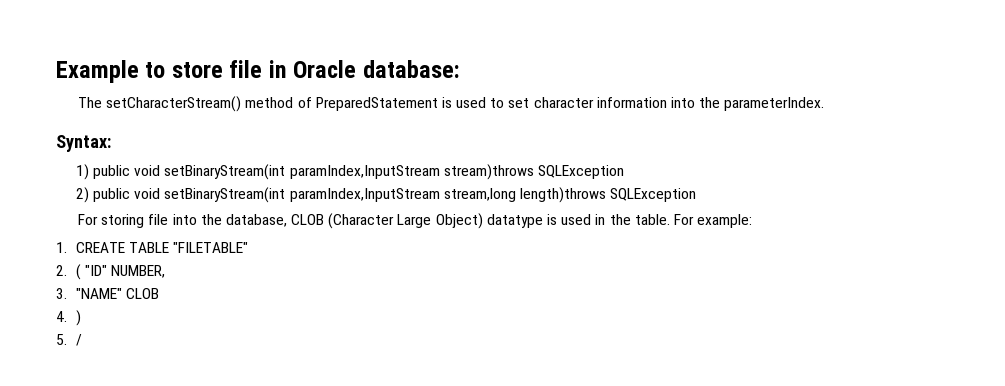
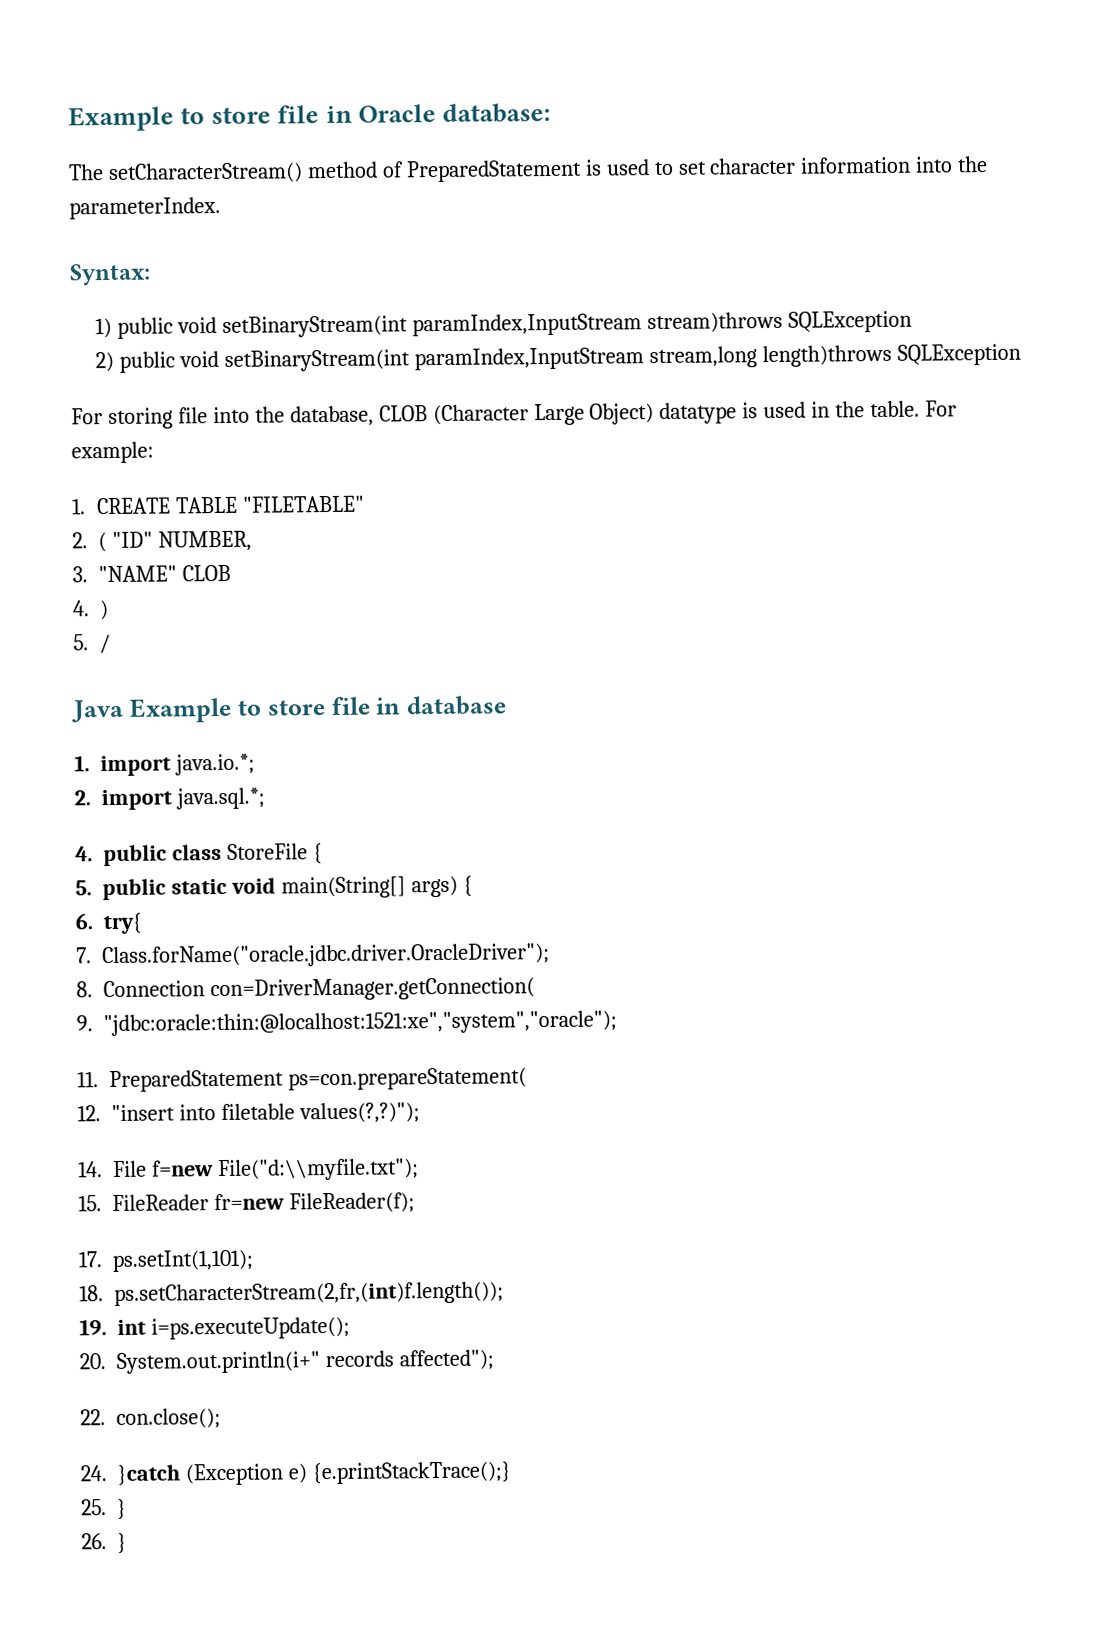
(82, 340) none -> [71,695,507,723] [74,753,255,777] [74,787,265,811] [75,843,323,867] [75,875,473,901] [75,912,142,935] [76,943,550,969] [76,977,535,1002] [76,1010,617,1037] [77,1067,527,1093] [77,1102,420,1124] [78,1158,419,1182] [78,1192,415,1214] [78,1249,254,1272] [79,1281,504,1306] [79,1316,350,1340] [79,1349,494,1374] [80,1408,221,1429] [80,1461,511,1486] [81,1498,127,1520] [81,1532,127,1554] // Java Example to store file in database // 1. import java.io.*; // 2. import java.sql.*; // 4. public class StoreFile { // 5. public static void main(String[] args) { // 6. try{ // 7. Class.forName("oracle.jdbc.driver.OracleDriver"); // 8. Connection con=DriverManager.getConnection( // 9. "jdbc:oracle:thin:@localhost:1521:xe","system","oracle"); // 11. PreparedStatement ps=con.prepareStatement( // 12. "insert into filetable values(?,?)"); // 14. File f=new File("d:\\myfile.txt"); // 15. FileReader fr=new FileReader(f); // 17. ps.setInt(1,101); // 18. ps.setCharacterStream(2,fr,(int)f.length()); // 19. int i=ps.executeUpdate(); // 20. System.out.println(i+" records affected"); // 22. con.close(); // 24. }catch (Exception e) {e.printStackTrace();} // 25. } // 26. }

